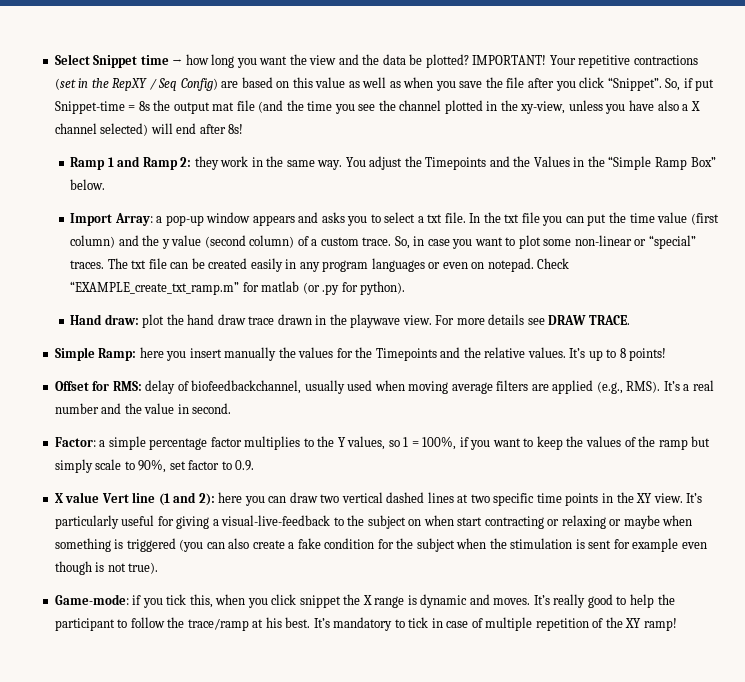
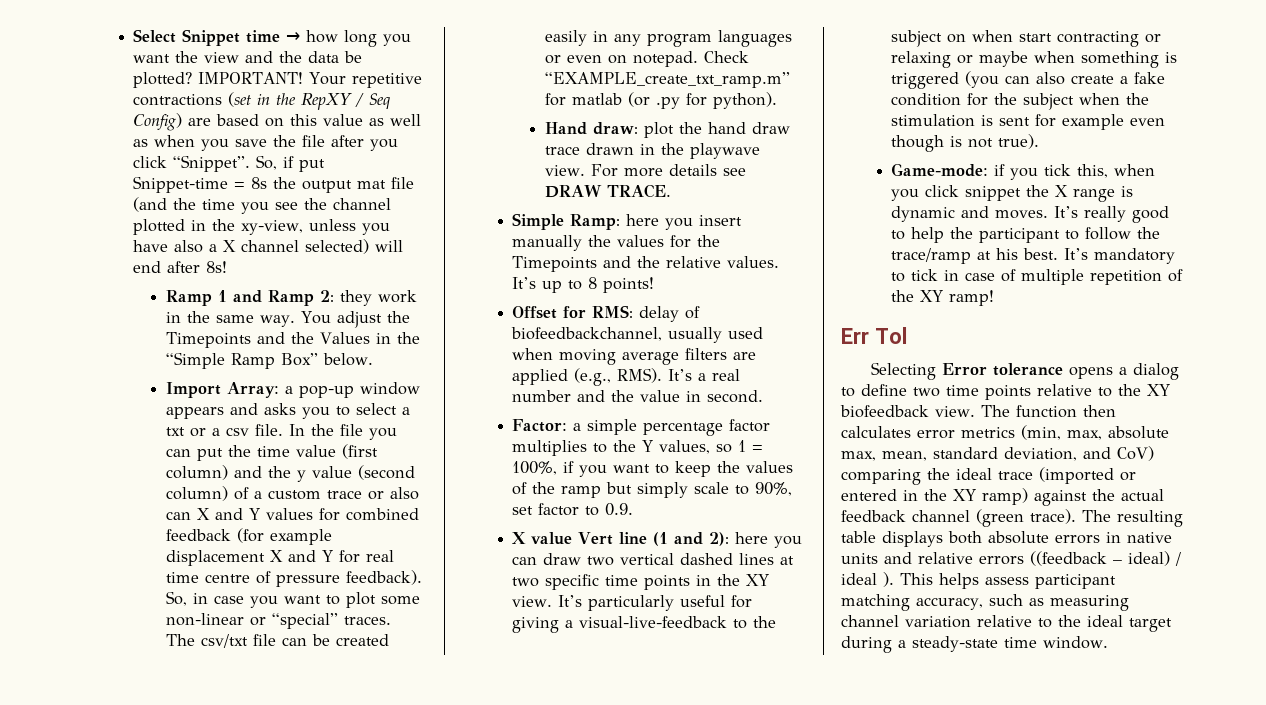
(443, 218) none -> [189,427,249,437] or a csv
[504,214,520,223] txt -> (334, 430) none
[362,237,392,246] trace. -> [326,487,419,500] [165,508,419,521] [165,528,332,545] [165,550,394,566] [165,570,422,587] trace or also can X and Y values for combined feedback (for example displacement X and Y for real time centre of pressure feedback).
[131,260,147,269] txt -> [200,634,248,648] csv/txt
(677, 624) none -> [841,327,907,344] [870,362,1179,380] [841,384,1170,400] [840,405,1116,418] [841,425,1169,440] [841,446,1154,461] [841,467,1136,485] [841,488,1164,506] [841,509,1183,527] [841,531,1172,547] [841,551,1181,566] [841,572,1116,589] [841,594,1129,611] [841,615,1172,632] [841,636,1108,653] // Err Tol // Selecting Error tolerance opens a dialog to define two time points relative to the XY biofeedback view. The function then calculates error metrics (min, max, absolute max, mean, standard deviation, and CoV) comparing the ideal trace (imported or entered in the XY ramp) against the actual feedback channel (green trace). The resulting table displays both absolute errors in native units and relative errors ((feedback – ideal) / ideal ). This helps assess participant matching accuracy, such as measuring channel variation relative to the ideal target during a steady-state time window.

